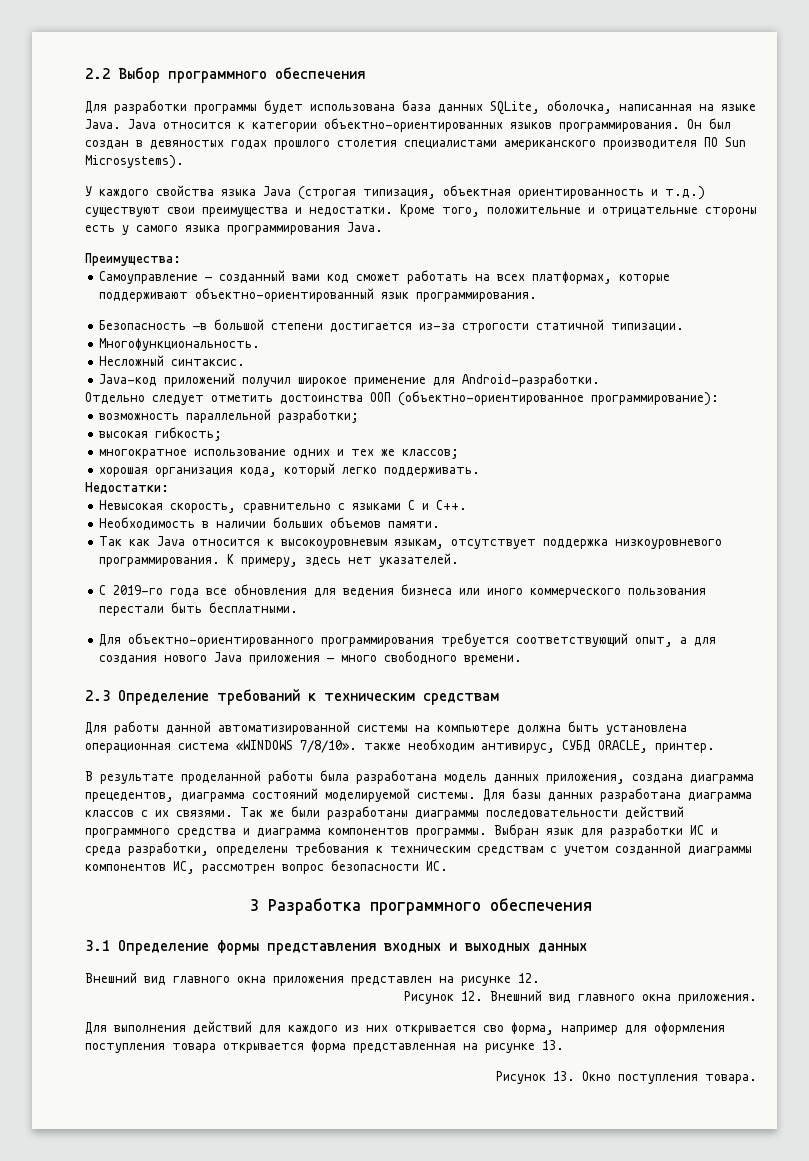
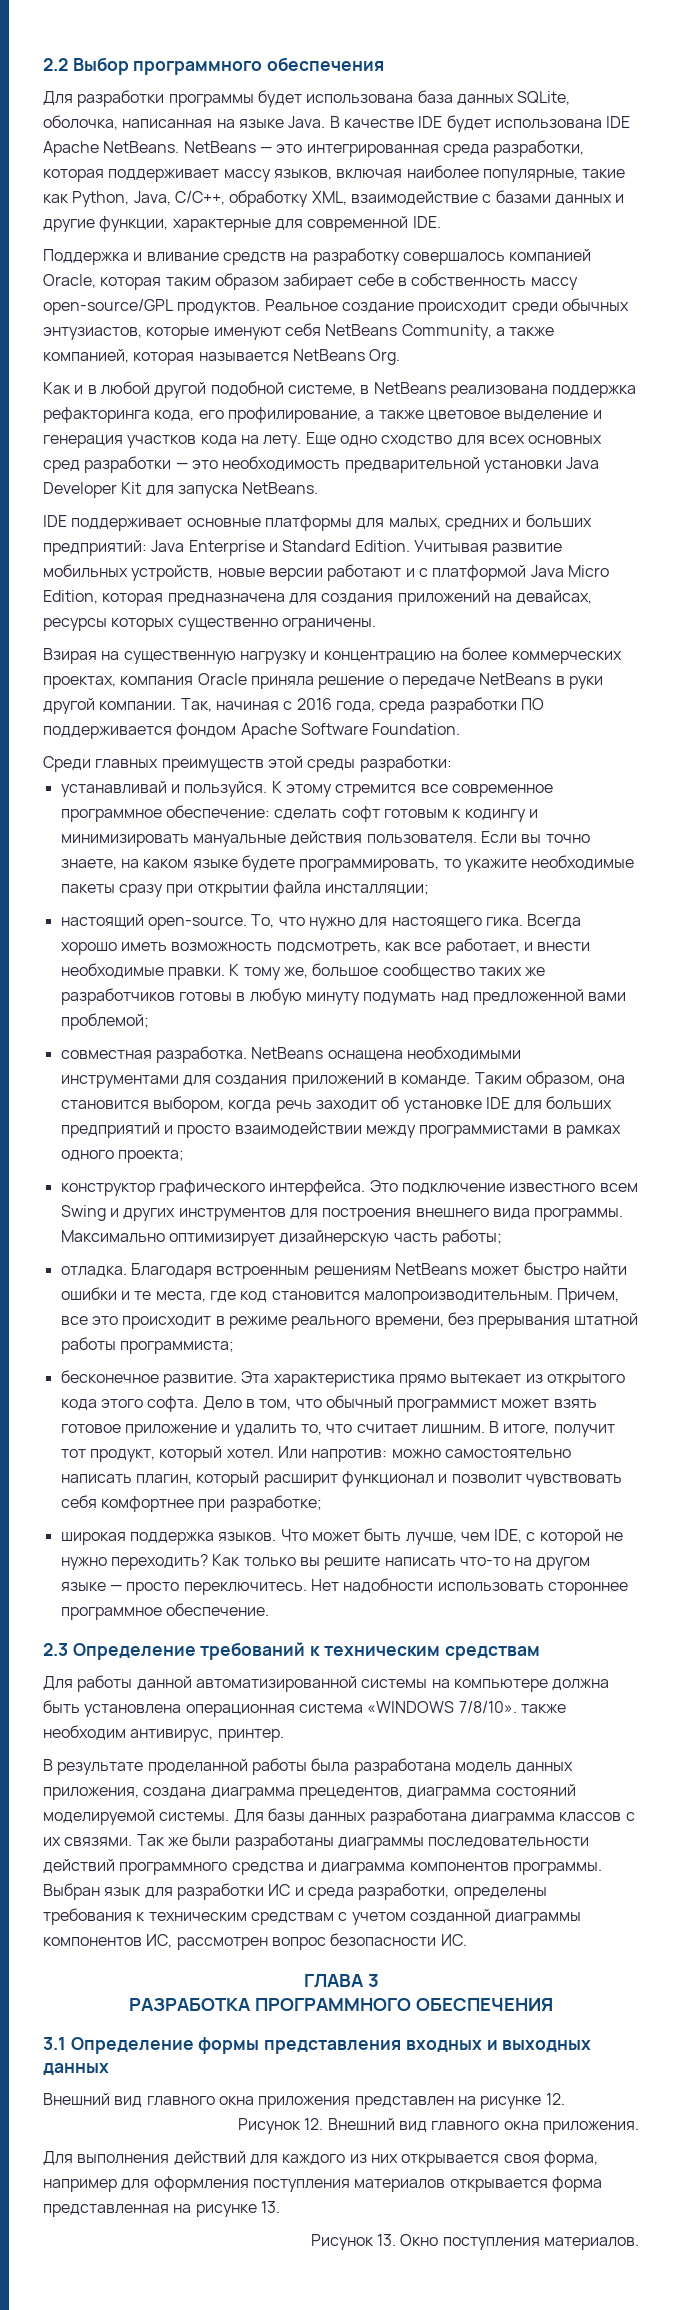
[128,118,731,132] [85,137,746,150] [85,155,184,169] [85,185,705,200] [85,204,757,217] [85,222,383,235] [85,253,181,266] [99,270,671,284] [99,288,538,302] [99,319,685,333] [99,338,261,351] [99,355,246,367] [99,373,601,387] [85,391,719,406] [99,409,360,423] [99,427,223,441] [99,449,460,459] [99,463,481,477] [85,482,169,494] [99,500,468,513] [99,517,441,530] [99,536,723,549] [99,553,460,567] [99,584,707,598] [99,602,299,616] [99,633,717,647] [99,651,523,665] Java относится к категории объектно-ориентированных языков программирования. Он был создан в девяностых годах прошлого столетия специалистами американского производителя ПО Sun Microsystems). // У каждого свойства языка Java (строгая типизация, объектная ориентированность и т.д.) существуют свои преимущества и недостатки. Кроме того, положительные и отрицательные стороны есть у самого языка программирования Java. // Преимущества: // Самоуправление — созданный вами код сможет работать на всех платформах, которые поддерживают объектно-ориентированный язык программирования. // Безопасность —в большой степени достигается из-за строгости статичной типизации. // Многофункциональность. // Несложный синтаксис. // Java-код приложений получил широкое применение для Android-разработки. // Отдельно следует отметить достоинства ООП (объектно-ориентированное программирование): // возможность параллельной разработки; // высокая гибкость; // многократное использование одних и тех же классов; // хорошая организация кода, который легко поддерживать. // Недостатки: // Невысокая скорость, сравнительно с языками С и С++. // Необходимость в наличии больших объемов памяти. // Так как Java относится к высокоуровневым языкам, отсутствует поддержка низкоуровневого программирования. К примеру, здесь нет указателей. // С 2019-го года все обновления для ведения бизнеса или иного коммерческого пользования перестали быть бесплатными. // Для объектно-ориентированного программирования требуется соответствующий опыт, а для создания нового Java приложения — много свободного времени. -> [329,115,631,132] [43,140,585,157] [43,165,626,182] [43,190,625,207] [43,216,441,232] [43,248,592,265] [43,273,578,290] [43,298,629,315] [43,323,555,340] [43,349,401,365] [43,381,637,398] [43,407,602,423] [43,432,603,448] [43,456,600,473] [43,482,319,498] [43,514,592,531] [43,540,563,556] [43,564,609,581] [43,590,593,606] [43,618,376,631] [43,647,622,664] [43,673,603,689] [43,697,544,714] [43,723,461,739] [43,755,452,772] [60,781,553,797] [60,805,538,822] [60,831,590,847] [60,855,635,872] [60,881,430,897] [60,914,582,930] [60,938,591,955] [60,963,546,980] [60,988,627,1005] [60,1013,149,1030] [60,1046,521,1063] [60,1071,626,1088] [60,1096,613,1113] [60,1122,621,1138] [60,1150,184,1163] [60,1180,638,1196] [60,1205,624,1221] [60,1229,502,1246] [60,1262,627,1279] [60,1287,620,1304] [60,1312,639,1329] [60,1337,234,1354] [60,1370,625,1387] [60,1395,597,1412] [60,1421,615,1437] [60,1446,571,1462] [60,1471,622,1487] [60,1495,322,1512] [60,1528,624,1545] [60,1554,591,1570] [60,1578,628,1595] [60,1603,269,1620] В качестве IDE будет использована IDE Apache NetBeans. NetBeans — это интегрированная среда разработки, которая поддерживает массу языков, включая наиболее популярные, такие как Python, Java, С/С++, обработку XML, взаимодействие с базами данных и другие функции, характерные для современной IDE. // Поддержка и вливание средств на разработку совершалось компанией Oracle, которая таким образом забирает себе в собственность массу open-source/GPL продуктов. Реальное создание происходит среди обычных энтузиастов, которые именуют себя NetBeans Community, а также компанией, которая называется NetBeans Org. // Как и в любой другой подобной системе, в NetBeans реализована поддержка рефакторинга кода, его профилирование, а также цветовое выделение и генерация участков кода на лету. Еще одно сходство для всех основных сред разработки — это необходимость предварительной установки Java Developer Kit для запуска NetBeans. // IDE поддерживает основные платформы для малых, средних и больших предприятий: Java Enterprise и Standard Edition. Учитывая развитие мобильных устройств, новые версии работают и с платформой Java Micro Edition, которая предназначена для создания приложений на девайсах, ресурсы которых существенно ограничены. // Взирая на существенную нагрузку и концентрацию на более коммерческих проектах, компания Oracle приняла решение о передаче NetBeans в руки другой компании. Так, начиная с 2016 года, среда разработки ПО поддерживается фондом Apache Software Foundation. // Среди главных преимуществ этой среды разработки: // устанавливай и пользуйся. К этому стремится все современное программное обеспечение: сделать софт готовым к кодингу и минимизировать мануальные действия пользователя. Если вы точно знаете, на каком языке будете программировать, то укажите необходимые пакеты сразу при открытии файла инсталляции; // настоящий open-source. То, что нужно для настоящего гика. Всегда хорошо иметь возможность подсмотреть, как все работает, и внести необходимые правки. К тому же, большое сообщество таких же разработчиков готовы в любую минуту подумать над предложенной вами проблемой; // совместная разработка. NetBeans оснащена необходимыми инструментами для создания приложений в команде. Таким образом, она становится выбором, когда речь заходит об установке IDE для больших предприятий и просто взаимодействии между программистами в рамках одного проекта; // конструктор графического интерфейса. Это подключение известного всем Swing и других инструментов для построения внешнего вида программы. Максимально оптимизирует дизайнерскую часть работы; // отладка. Благодаря встроенным решениям NetBeans может быстро найти ошибки и те места, где код становится малопроизводительным. Причем, все это происходит в режиме реального времени, без прерывания штатной работы программиста; // бесконечное развитие. Эта характеристика прямо вытекает из открытого кода этого софта. Дело в том, что обычный программист может взять готовое приложение и удалить то, что считает лишним. В итоге, получит тот продукт, который хотел. Или напротив: можно самостоятельно написать плагин, который расширит функционал и позволит чувствовать себя комфортнее при разработке; // широкая поддержка языков. Что может быть лучше, чем IDE, с которой не нужно переходить? Как только вы решите написать что-то на другом языке — просто переключитесь. Нет надобности использовать стороннее программное обеспечение.
[562,740,648,753] СУБД ORACLE, -> (214, 1735) none
(448, 866) none -> [303,1974,364,1988] ГЛАВА
[268,898,592,915] Разработка программного обеспечения -> [129,1998,553,2011] // РАЗРАБОТКА ПРОГРАММНОГО ОБЕСПЕЧЕНИЯ
[483,1025,504,1032] сво -> [503,2154,540,2163] своя
[172,1043,216,1053] товара -> [354,2179,446,2192] материалов
[705,1074,757,1084] товара. -> [544,2237,639,2250] материалов.

